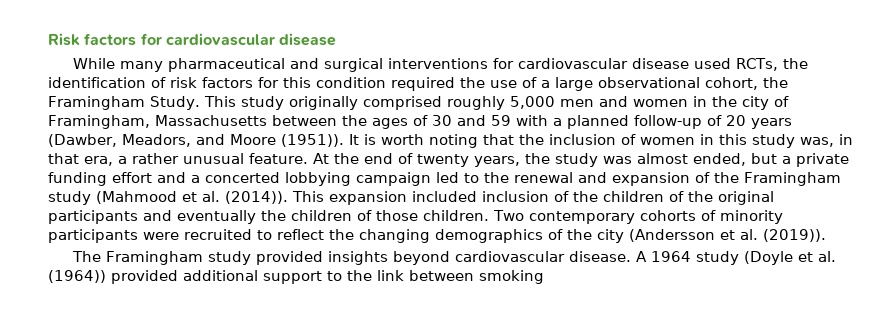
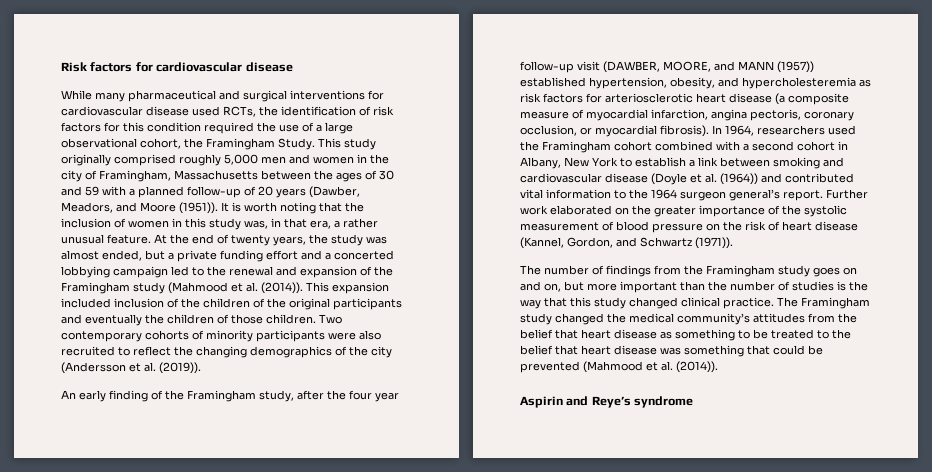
(179, 236) none -> [359,330,381,340] also
[71,251,836,265] [48,270,544,284] The Framingham study provided insights beyond cardiovascular disease. A 1964 study (Doyle et al. (1964)) provided additional support to the link between smoking -> [61,390,399,402] [520,61,814,73] [520,77,871,89] [520,93,849,105] [520,109,854,121] [520,125,856,137] [520,141,848,153] [520,157,844,169] [520,173,854,185] [520,189,868,201] [520,205,847,217] [520,221,858,233] [520,237,733,249] [520,265,857,277] [520,281,868,293] [520,297,870,309] [520,313,857,325] [520,329,851,341] [520,345,823,357] [520,361,718,373] [520,396,694,408] An early finding of the Framingham study, after the four year follow-up visit (DAWBER, MOORE, and MANN (1957)) established hypertension, obesity, and hypercholesteremia as risk factors for arteriosclerotic heart disease (a composite measure of myocardial infarction, angina pectoris, coronary occlusion, or myocardial fibrosis). In 1964, researchers used the Framingham cohort combined with a second cohort in Albany, New York to establish a link between smoking and cardiovascular disease (Doyle et al. (1964)) and contributed vital information to the 1964 surgeon general’s report. Further work elaborated on the greater importance of the systolic measurement of blood pressure on the risk of heart disease (Kannel, Gordon, and Schwartz (1971)). // The number of findings from the Framingham study goes on and on, but more important than the number of studies is the way that this study changed clinical practice. The Framingham study changed the medical community’s attitudes from the belief that heart disease as something to be treated to the belief that heart disease was something that could be prevented (Mahmood et al. (2014)). // Aspirin and Reye’s syndrome

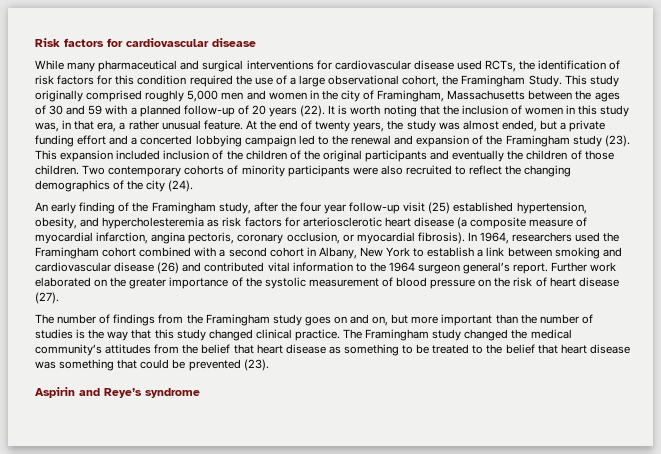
[309,186,360,198] [61,202,218,214] (Dawber, Meadors, and Moore (1951)). -> [300,105,326,117] (22).
[168,282,303,294] (Mahmood et al. (2014)). -> [604,135,630,147] (23).
[61,362,201,374] (Andersson et al. (2019)). -> [168,180,194,192] (24).
[603,61,814,73] (DAWBER, MOORE, and MANN (1957)) -> [428,202,451,214] (25)
[651,173,758,185] (Doyle et al. (1964)) -> [157,262,180,274] (26)
[520,237,733,249] (Kannel, Gordon, and Schwartz (1971)). -> [35,292,59,304] (27).
[583,361,718,373] (Mahmood et al. (2014)). -> [243,359,269,371] (23).

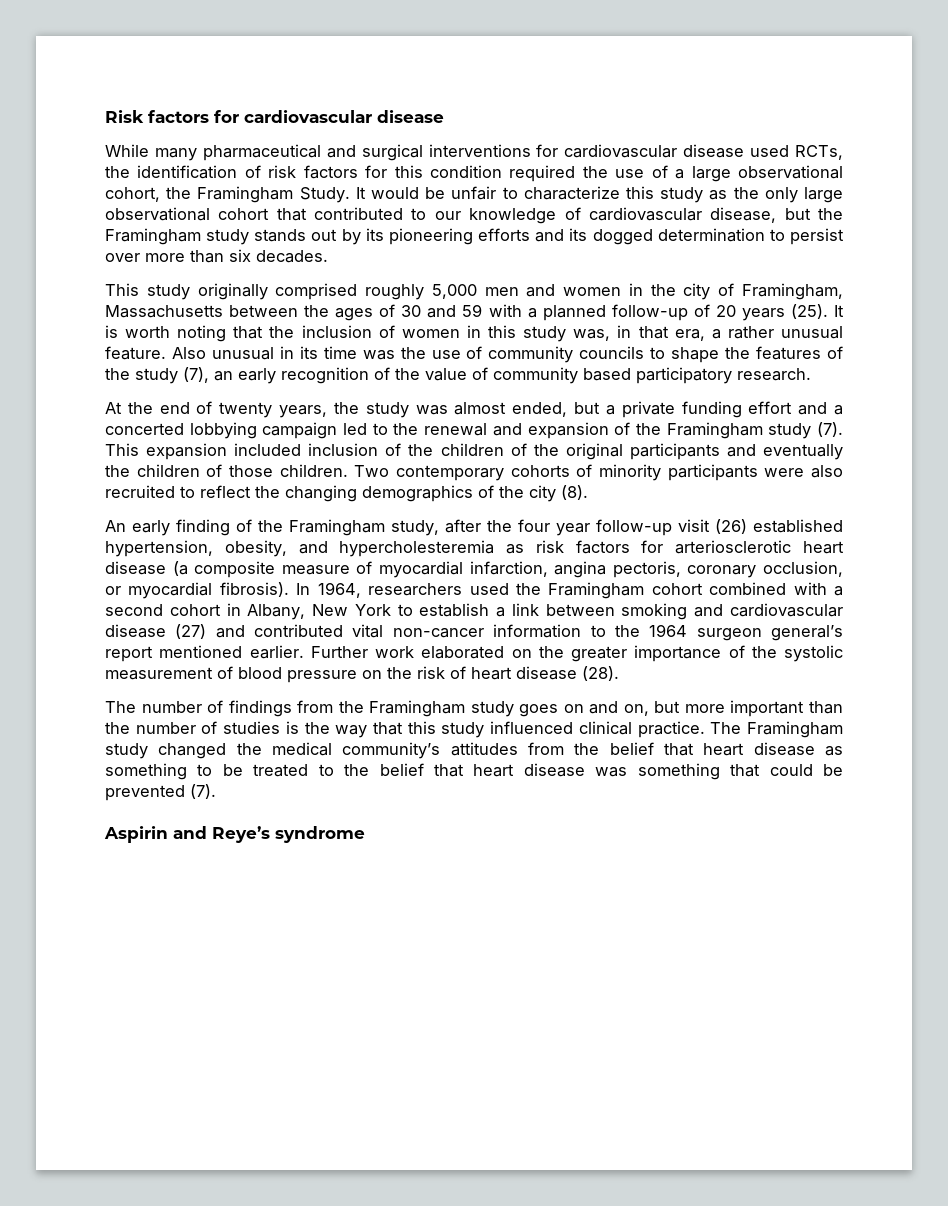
(562, 81) none -> [355,186,844,203] [105,207,844,224] [105,228,844,245] [105,249,328,263] It would be unfair to characterize this study as the only large observational cohort that contributed to our knowledge of cardiovascular disease, but the Framingham study stands out by its pioneering efforts and its dogged determination to persist over more than six decades. //
[300,105,326,117] (22). -> [790,304,828,319] (25).
(243, 125) none -> [171,346,843,363] [105,367,811,384] Also unusual in its time was the use of community councils to shape the features of the study (7), an early recognition of the value of community based participatory research. //
[604,135,630,147] (23). -> [817,422,843,437] (7).
[168,180,194,192] (24). -> [561,485,588,500] (8).
[428,202,451,214] (25) -> [715,519,747,534] (26)
[157,262,180,274] (26) -> [175,624,207,639] (27)
(290, 267) none -> [392,628,484,638] non-cancer
[513,263,549,274] report. -> [105,645,304,662] report mentioned earlier.
[35,292,59,304] (27). -> [582,666,619,681] (28).
[208,329,253,341] changed -> [490,721,574,734] influenced
[243,359,269,371] (23). -> [190,784,216,799] (7).

